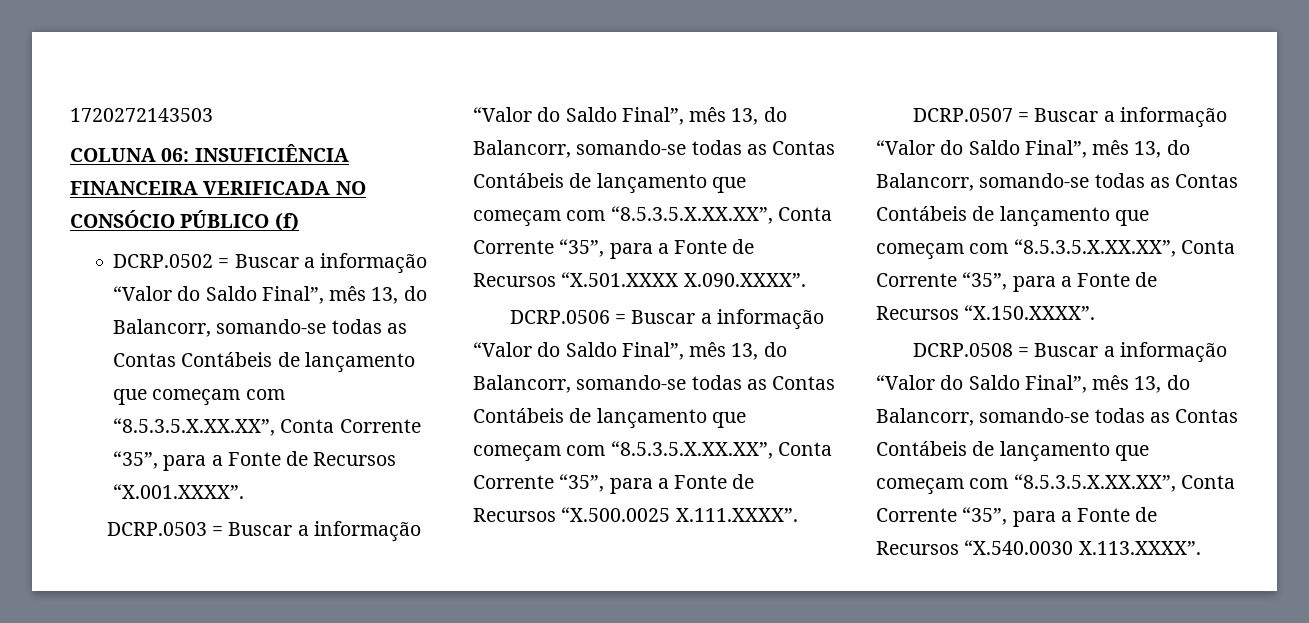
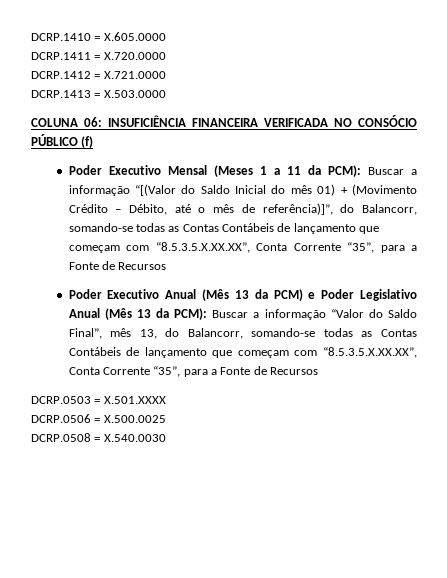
[70,108,213,122] 1720272143503 -> [31,32,166,41] [31,52,166,60] [31,71,166,79] [31,90,166,98] DCRP.1410 = X.605.0000 // DCRP.1411 = X.720.0000 // DCRP.1412 = X.721.0000 // DCRP.1413 = X.503.0000
[113,254,230,268] DCRP.0502 = -> [68,165,417,177] [68,184,418,196] [68,203,418,215] [68,223,380,234] [68,242,417,253] [68,261,167,270] [68,289,417,301] [68,308,208,320] Poder Executivo Mensal (Meses 1 a 11 da PCM): Buscar a informação “[(Valor do Saldo Inicial do mês 01) + (Movimento Crédito – Débito, até o mês de referência)]”, do Balancorr, somando-se todas as Contas Contábeis de lançamento que começam com “8.5.3.5.X.XX.XX”, Conta Corrente “35”, para a Fonte de Recursos // Poder Executivo Anual (Mês 13 da PCM) e Poder Legislativo Anual (Mês 13 da PCM):
[113,484,245,499] “X.001.XXXX”. -> (319, 371) none
[228,521,421,542] [473,107,787,125] [473,140,836,158] [473,173,746,194] [473,206,832,227] [473,239,755,259] [473,272,806,287] [509,309,824,330] [473,342,787,360] [473,375,836,393] [473,408,746,429] [473,441,832,462] [473,474,755,494] [473,507,798,522] [912,107,1227,128] [876,140,1190,158] [876,173,1239,191] [876,206,1149,227] [876,239,1235,260] [876,272,1158,292] [876,305,1096,320] [912,342,1227,363] [876,375,1190,393] [876,408,1239,426] [876,441,1149,462] [876,474,1235,495] [876,507,1158,527] [876,540,1201,555] Buscar a informação “Valor do Saldo Final”, mês 13, do Balancorr, somando-se todas as Contas Contábeis de lançamento que começam com “8.5.3.5.X.XX.XX”, Conta Corrente “35”, para a Fonte de Recursos “X.501.XXXX X.090.XXXX”. // DCRP.0506 = Buscar a informação “Valor do Saldo Final”, mês 13, do Balancorr, somando-se todas as Contas Contábeis de lançamento que começam com “8.5.3.5.X.XX.XX”, Conta Corrente “35”, para a Fonte de Recursos “X.500.0025 X.111.XXXX”. // DCRP.0507 = Buscar a informação “Valor do Saldo Final”, mês 13, do Balancorr, somando-se todas as Contas Contábeis de lançamento que começam com “8.5.3.5.X.XX.XX”, Conta Corrente “35”, para a Fonte de Recursos “X.150.XXXX”. // DCRP.0508 = Buscar a informação “Valor do Saldo Final”, mês 13, do Balancorr, somando-se todas as Contas Contábeis de lançamento que começam com “8.5.3.5.X.XX.XX”, Conta Corrente “35”, para a Fonte de Recursos “X.540.0030 X.113.XXXX”. -> [103,396,166,404] [31,414,166,423] [31,433,166,442] X.501.XXXX // DCRP.0506 = X.500.0025 // DCRP.0508 = X.540.0030

